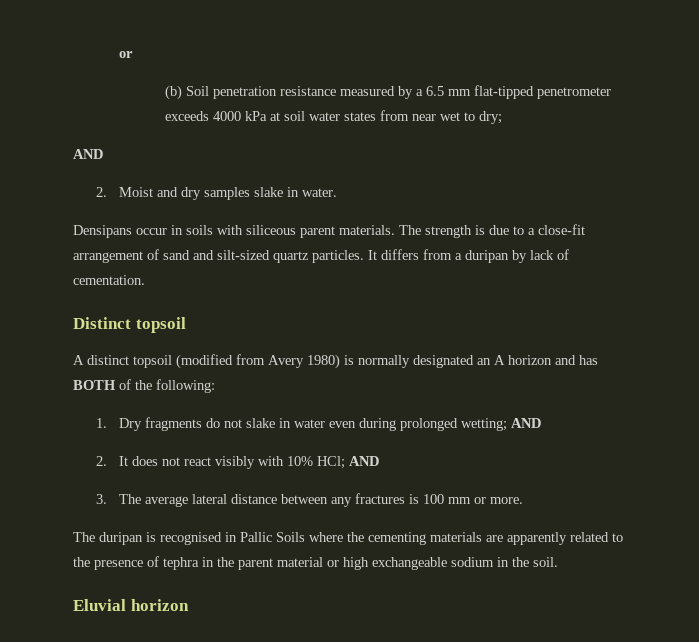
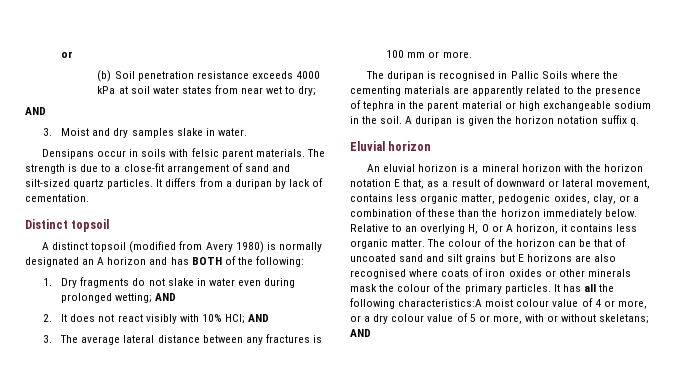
[339,85,611,99] measured by a 6.5 mm flat-tipped penetrometer -> (249, 75) none
[95,187,107,197] 2. -> [43,128,53,136] 3.
[246,225,296,235] siliceous -> [191,148,219,157] felsic
[73,599,189,611] // Eluvial horizon -> [405,115,640,126] [350,141,432,151] [367,164,643,172] [350,178,651,189] [350,194,639,204] [350,208,637,219] [350,224,638,234] [350,238,627,249] [350,254,616,264] [350,268,631,279] [350,283,615,294] [350,298,647,309] [350,313,650,324] [350,329,371,337] A duripan is given the horizon notation suffix q. // Eluvial horizon // An eluvial horizon is a mineral horizon with the horizon notation E that, as a result of downward or lateral movement, contains less organic matter, pedogenic oxides, clay, or a combination of these than the horizon immediately below. Relative to an overlying H, O or A horizon, it contains less organic matter. The colour of the horizon can be that of uncoated sand and silt grains but E horizons are also recognised where coats of iron oxides or other minerals mask the colour of the primary particles. It has all the following characteristics:A moist colour value of 4 or more, or a dry colour value of 5 or more, with or without skeletans; AND

